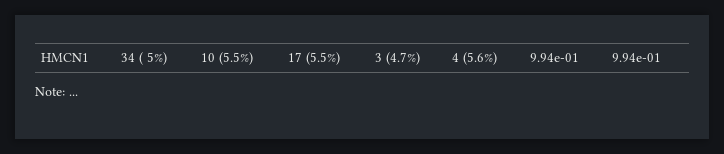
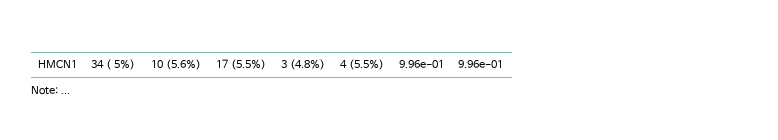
[218,52,253,65] (5.5%) -> [165,59,201,70] (5.6%)
[385,52,420,65] (4.7%) -> [289,59,325,70] (4.8%)
[462,52,497,65] [529,53,579,62] [611,53,661,62] (5.6%) | 9.94e-01 | 9.94e-01 -> [348,59,384,70] [398,60,444,68] [457,60,503,68] (5.5%) | 9.96e-01 | 9.96e-01

